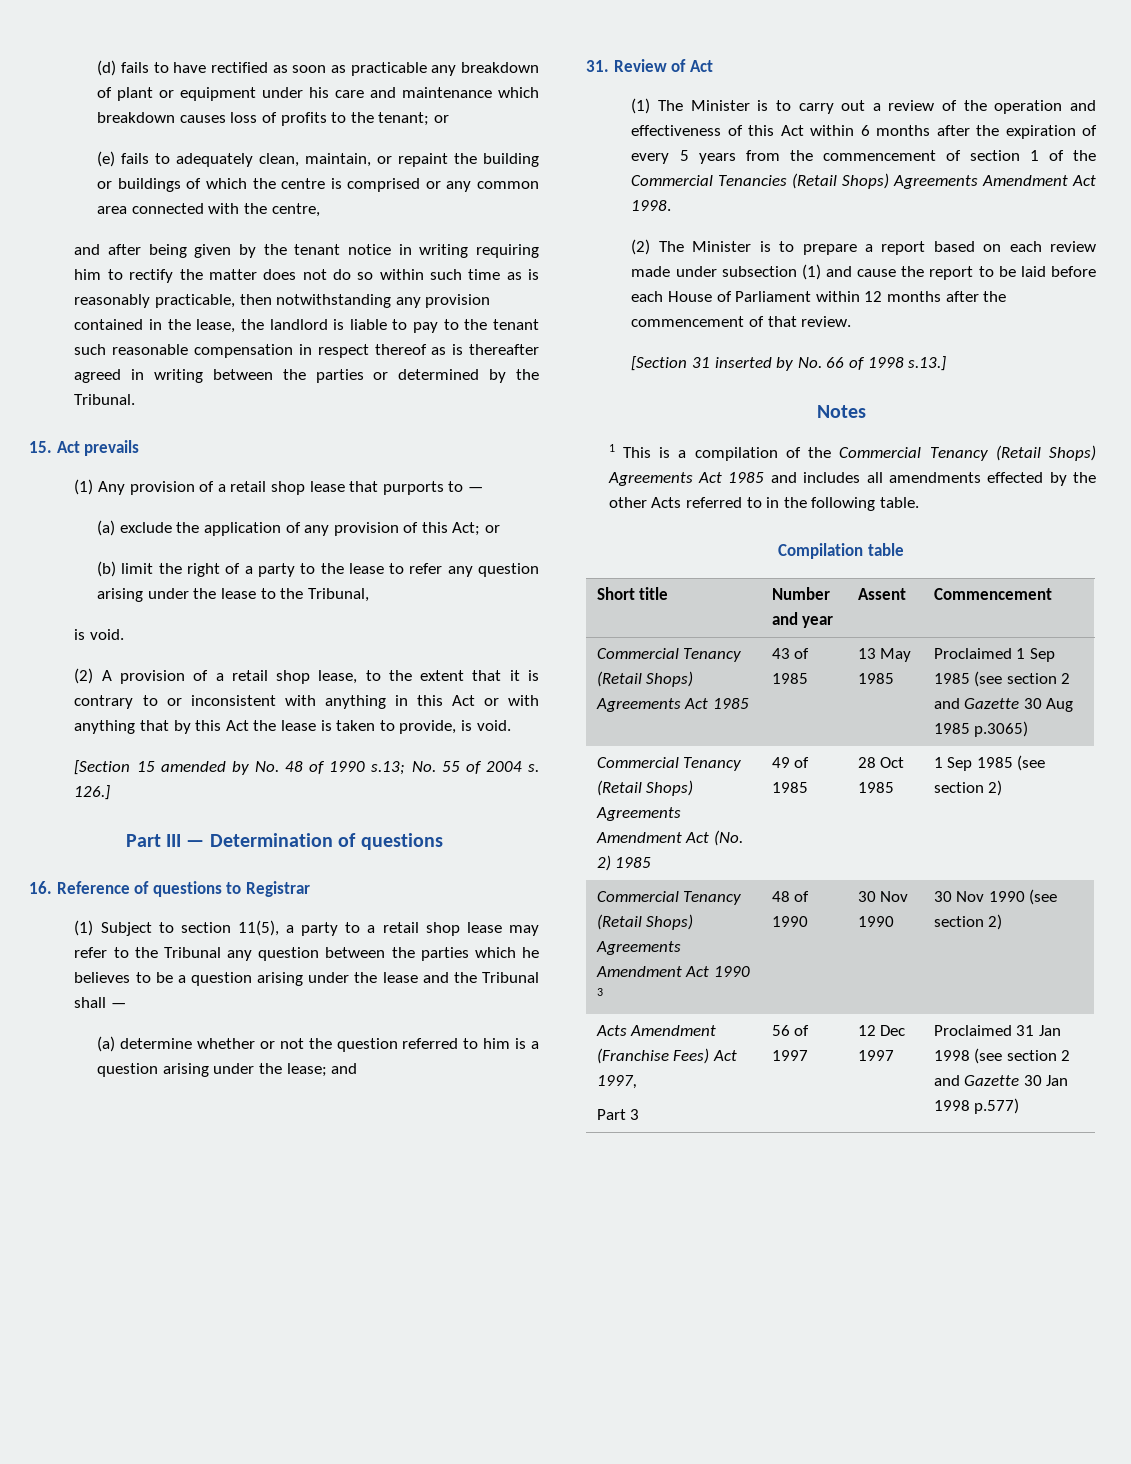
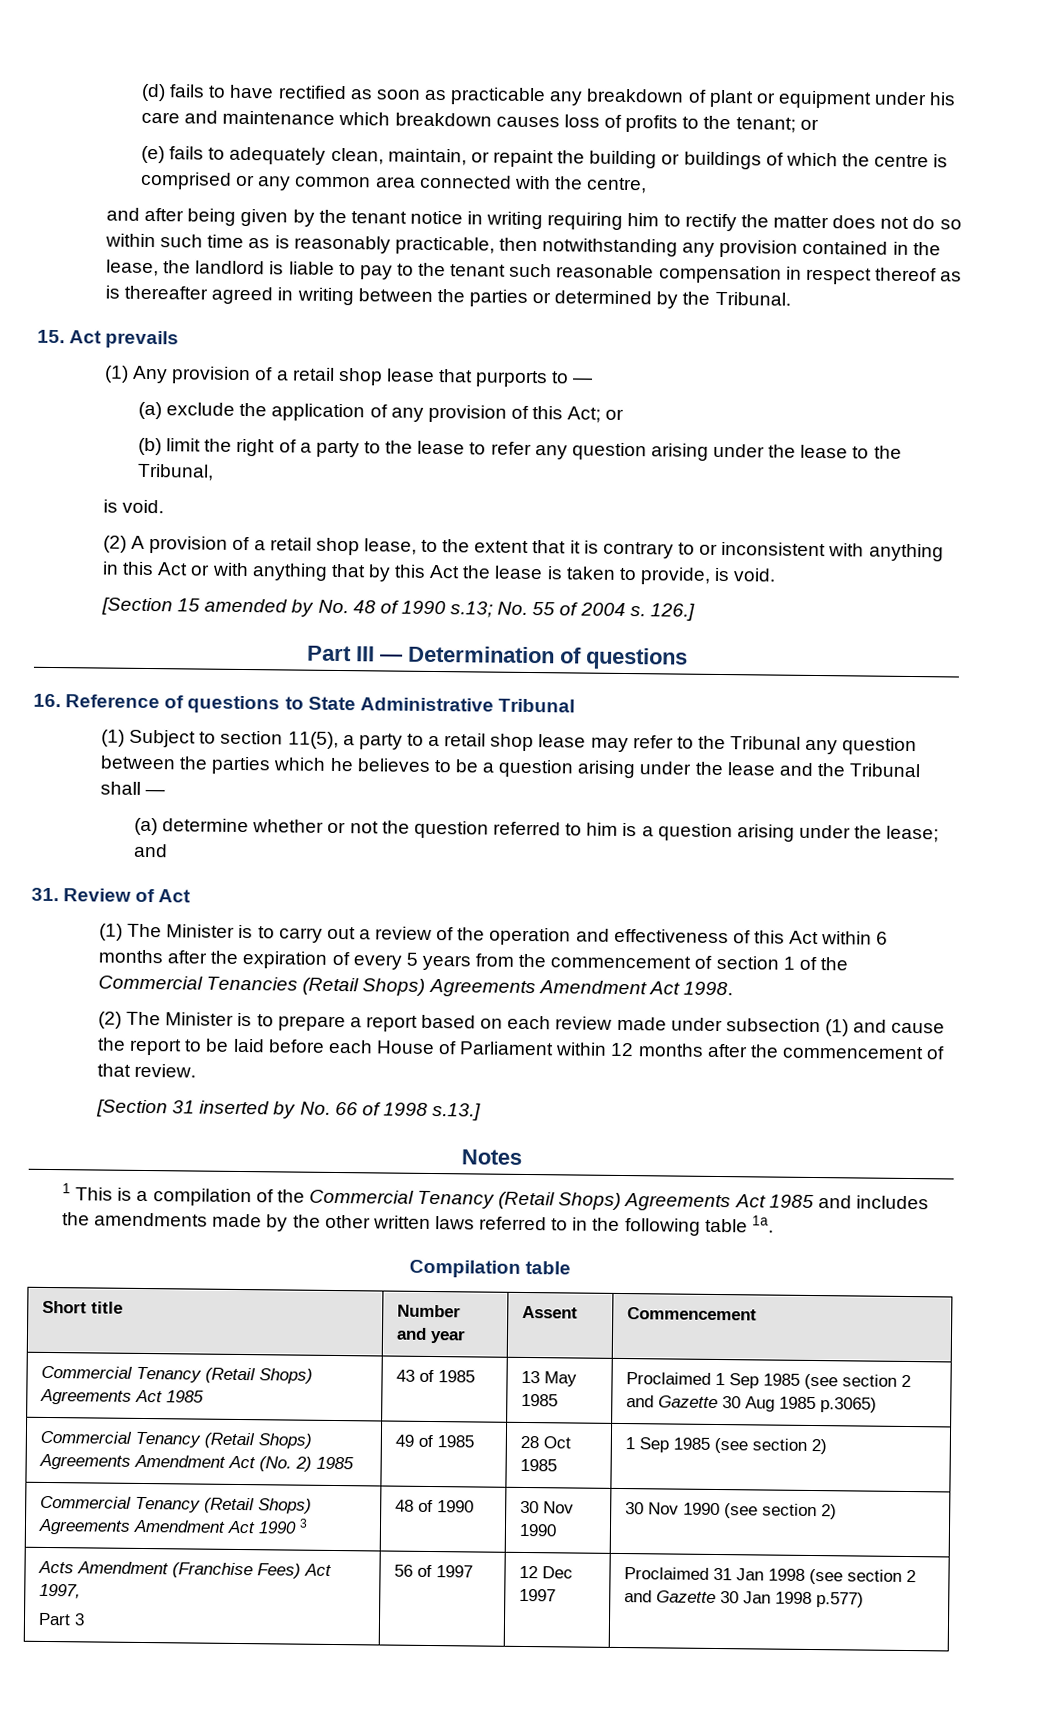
[245,881,310,897] Registrar -> [307,696,575,713] State Administrative Tribunal
[866,472,1044,483] all amendments effected -> [62,1212,263,1228] the amendments made
[651,497,682,508] Acts -> [372,1215,475,1230] written laws
[879,497,919,508] table. -> [704,1215,774,1233] table 1a.

